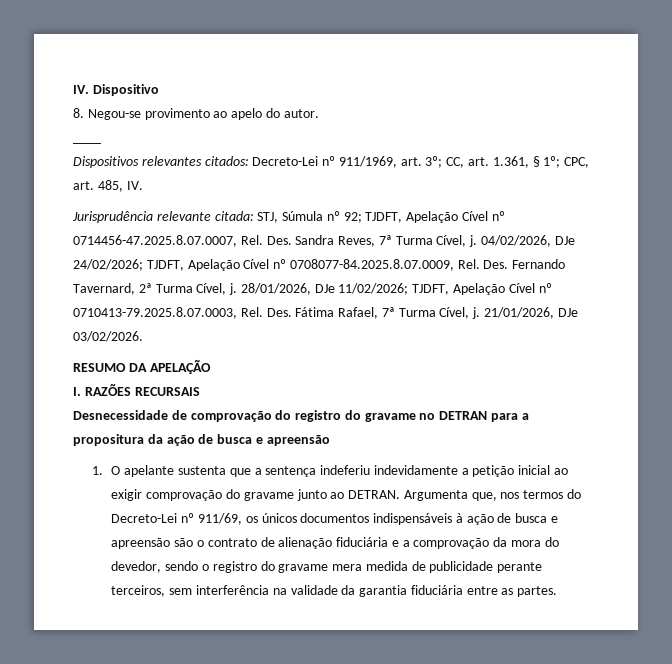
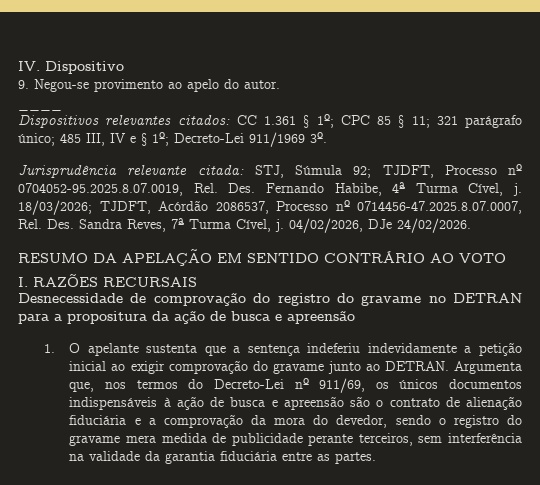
[73,108,84,118] 8. -> [18,80,29,89] 9.
[252,156,590,168] [73,180,143,192] Decreto-Lei nº 911/1969, art. 3º; CC, art. 1.361, § 1º; CPC, art. 485, IV. -> [236,114,522,128] [18,132,327,147] CC 1.361 § 1º; CPC 85 § 11; 321 parágrafo único; 485 III, IV e § 1º; Decreto-Lei 911/1969 3º.
[326,211,340,221] nº -> (342, 170) none
[406,211,489,223] Apelação Cível -> [444,164,522,175] [18,182,522,196] [18,200,328,215] Processo nº 0704052-95.2025.8.07.0019, Rel. Des. Fernando Habibe, 4ª Turma Cível, j. 18/03/2026; TJDFT, Acórdão 2086537, Processo
[73,259,566,271] [73,283,552,295] [73,307,578,319] [73,331,143,342] [73,359,211,374] 24/02/2026; TJDFT, Apelação Cível nº 0708077-84.2025.8.07.0009, Rel. Des. Fernando Tavernard, 2ª Turma Cível, j. 28/01/2026, DJe 11/02/2026; TJDFT, Apelação Cível nº 0710413-79.2025.8.07.0003, Rel. Des. Fátima Rafael, 7ª Turma Cível, j. 21/01/2026, DJe 03/02/2026. // RESUMO DA APELAÇÃO -> [397,218,471,233] [18,249,506,266] 24/02/2026. // RESUMO DA APELAÇÃO EM SENTIDO CONTRÁRIO AO VOTO

